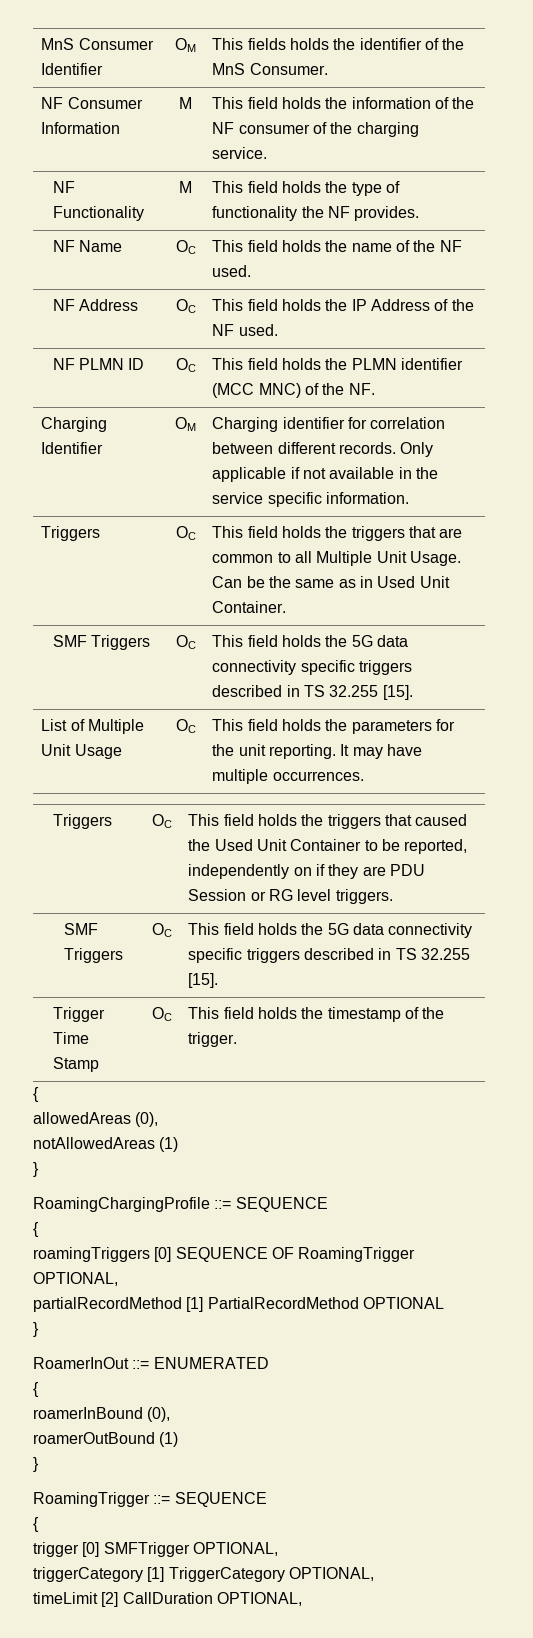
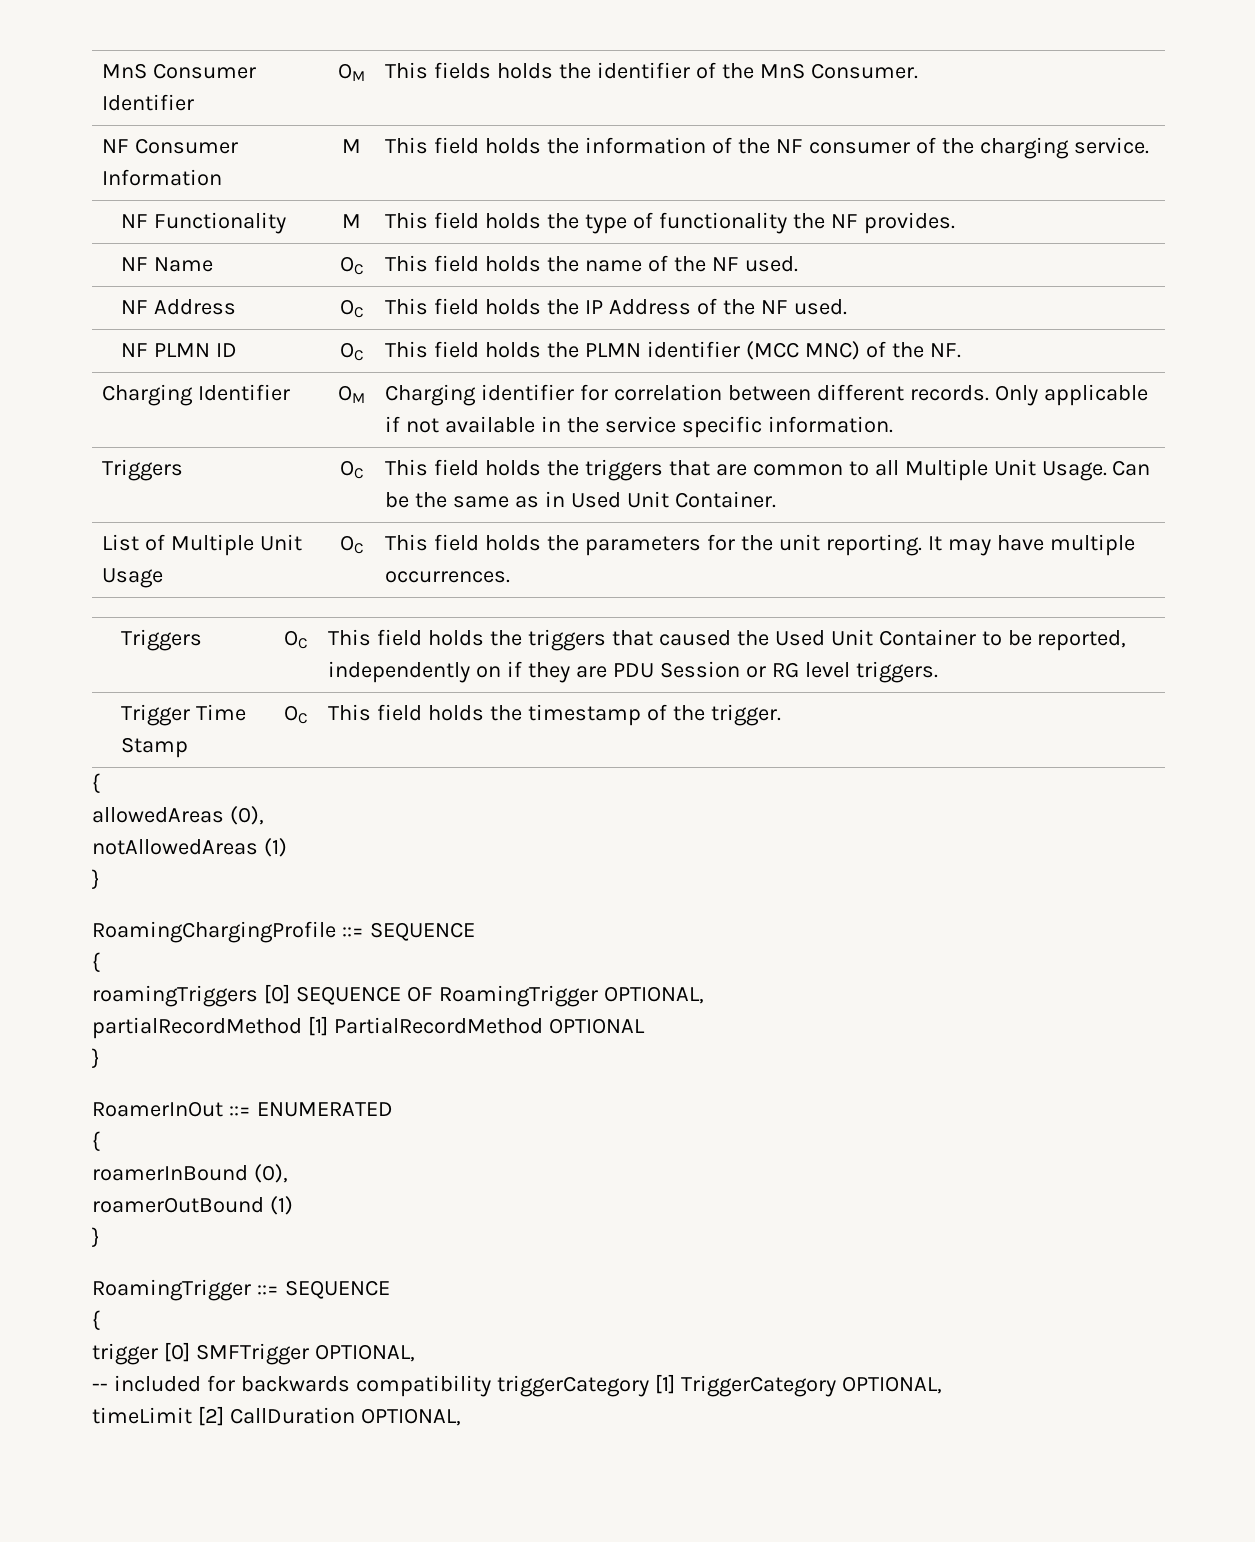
[52,635,150,650] [175,635,196,649] [212,635,408,647] [212,660,412,675] [212,685,413,700] // SMF Triggers | OC | This field holds the 5G data connectivity specific triggers described in TS 32.255 [15]. -> (776, 499) none
[64,923,99,935] [64,948,124,963] [151,923,172,937] [188,923,473,938] [188,948,470,963] [188,973,219,988] // SMF Triggers | OC | This field holds the 5G data connectivity specific triggers described in TS 32.255 [15]. -> (938, 672) none
(278, 1549) none -> [92,1375,491,1397] -- included for backwards compatibility

